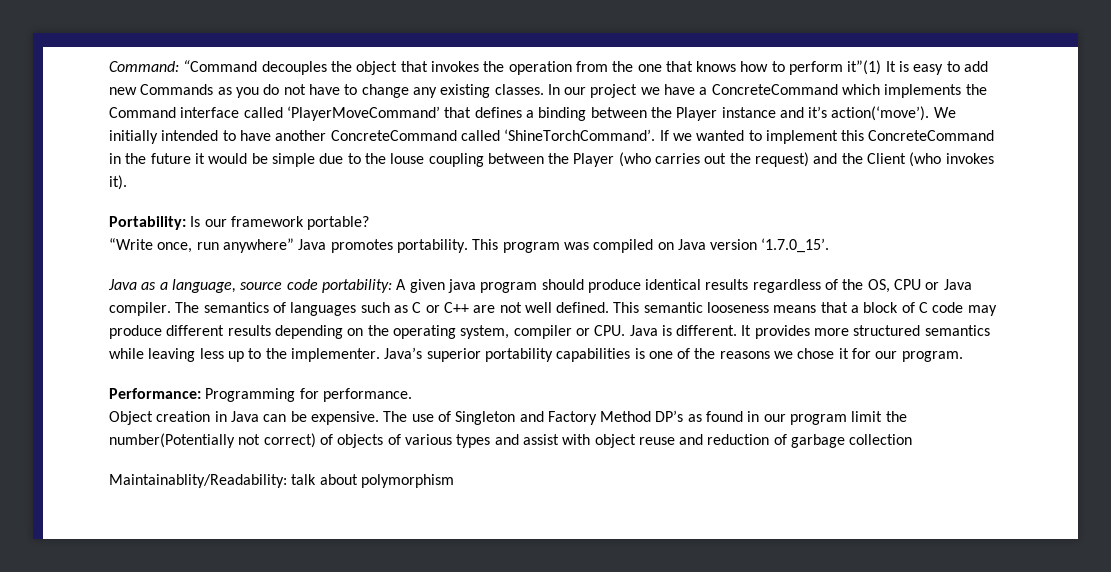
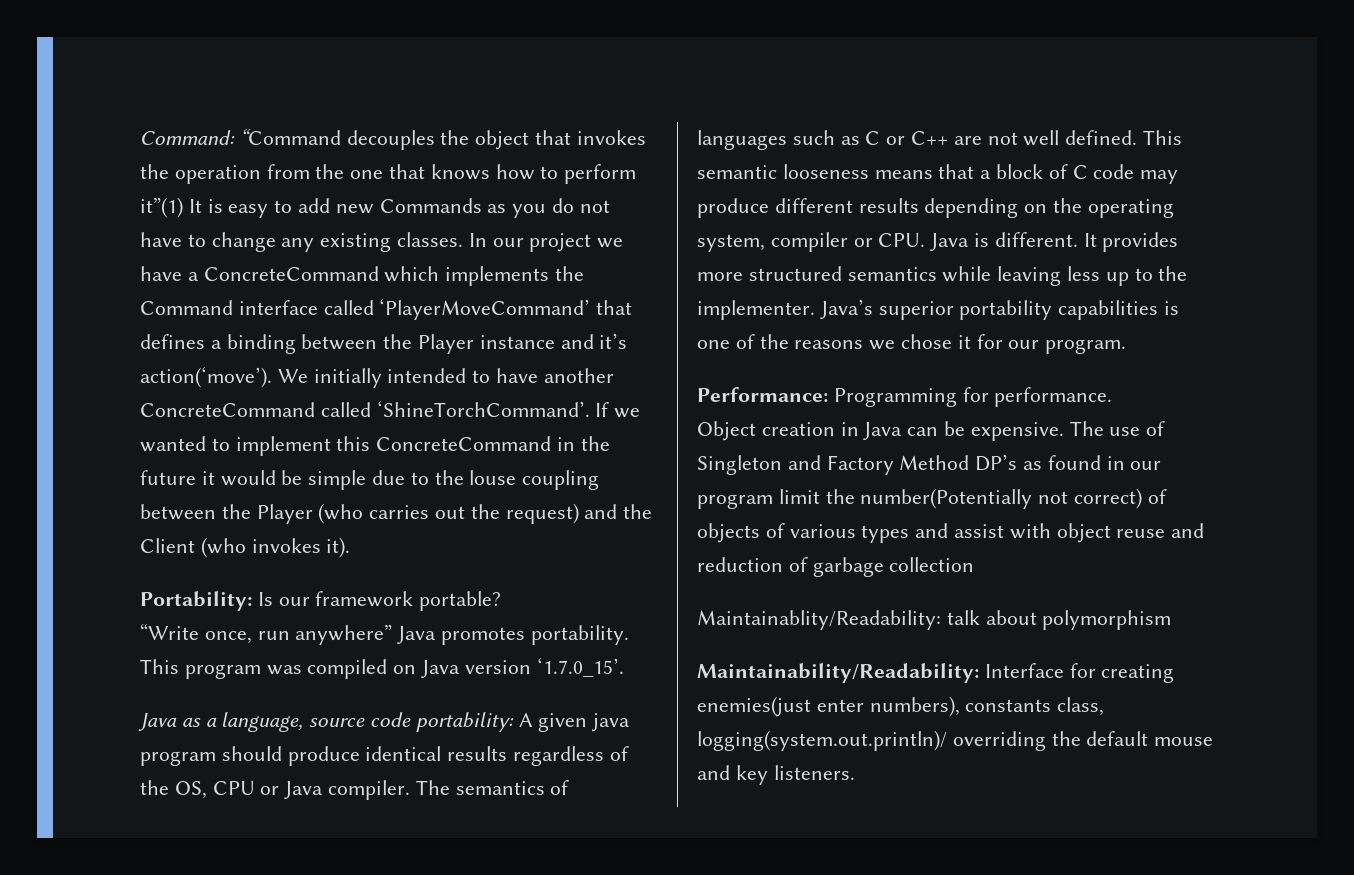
(454, 481) none -> [697,663,1175,683] [697,696,1105,717] [697,730,1214,751] [697,765,855,785] // Maintainability/Readability: Interface for creating enemies(just enter numbers), constants class, logging(system.out.println)/ overriding the default mouse and key listeners.

